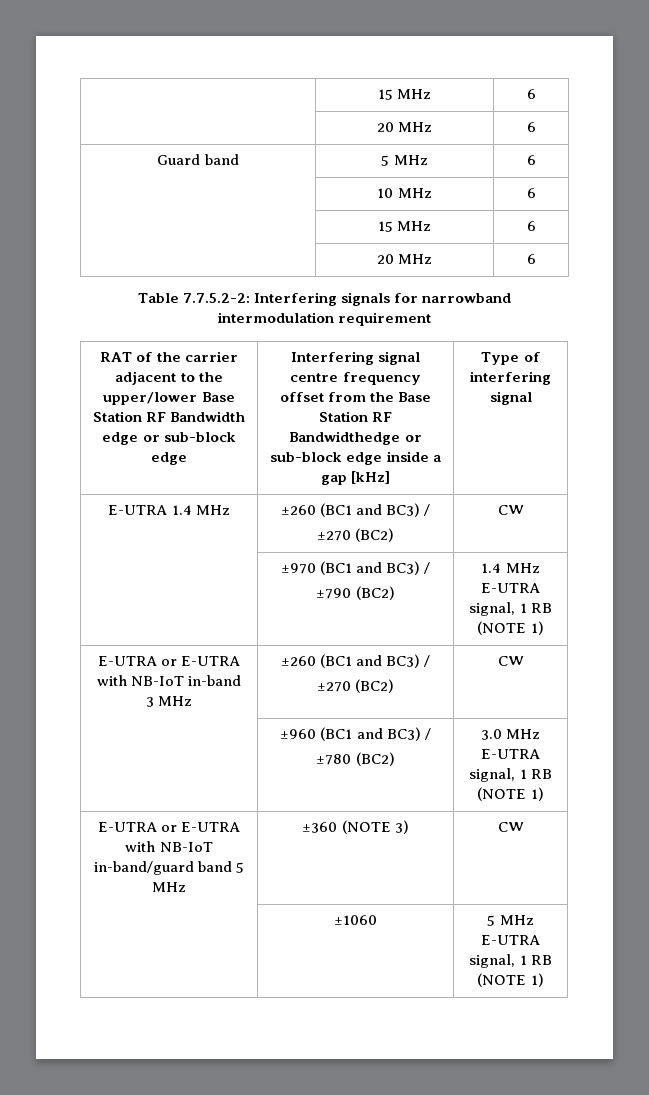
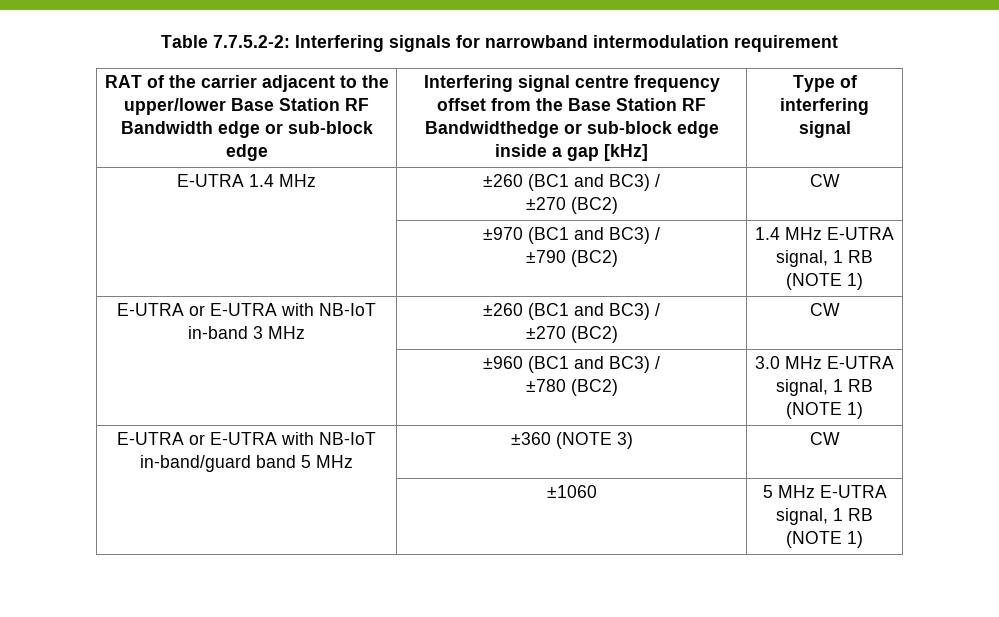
[377,89,432,100] [526,89,536,99] [376,122,433,132] [526,122,536,132] [157,154,239,165] [381,155,428,166] [526,155,536,165] [377,188,432,198] [526,188,536,198] [377,221,432,232] [526,221,536,231] [376,254,433,264] [526,254,536,264] | 15 MHz | 6 // | 20 MHz | 6 // Guard band | 5 MHz | 6 // | 10 MHz | 6 // | 15 MHz | 6 // | 20 MHz | 6 // -> (161, 41) none

